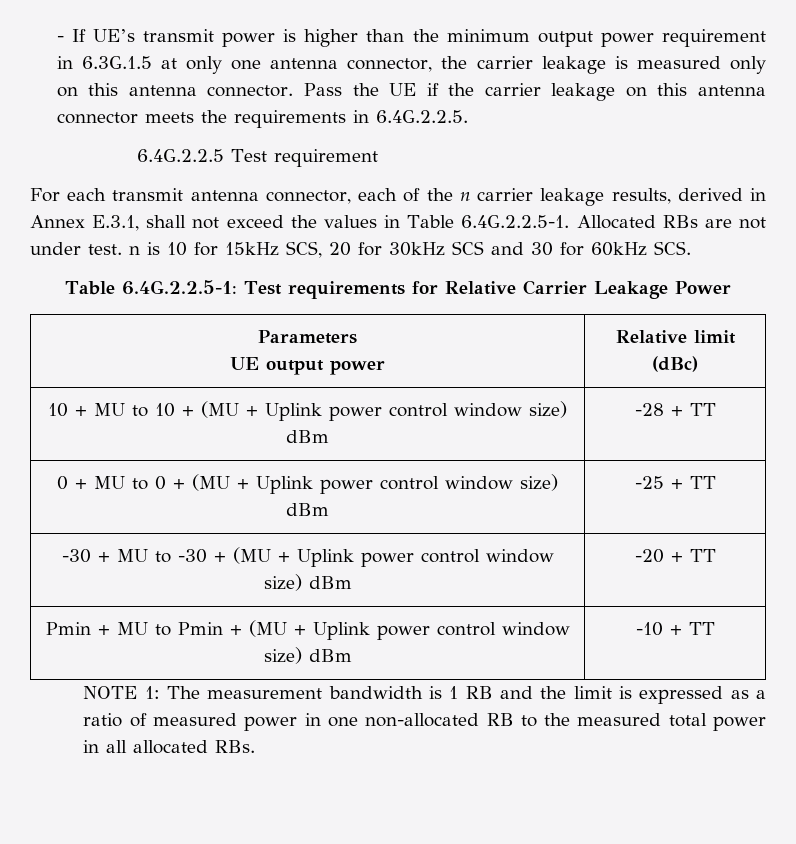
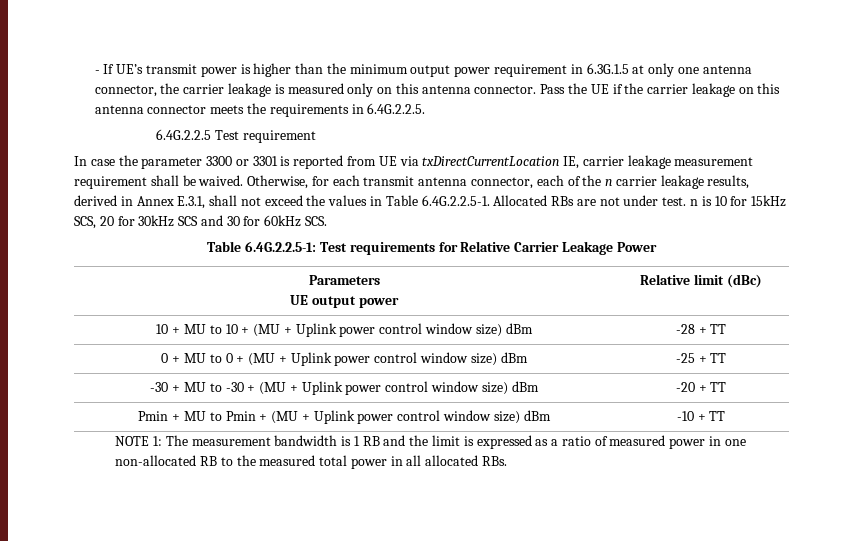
[30,188,60,202] For -> [74,155,754,169] [74,175,329,189] In case the parameter 3300 or 3301 is reported from UE via txDirectCurrentLocation IE, carrier leakage measurement requirement shall be waived. Otherwise, for

